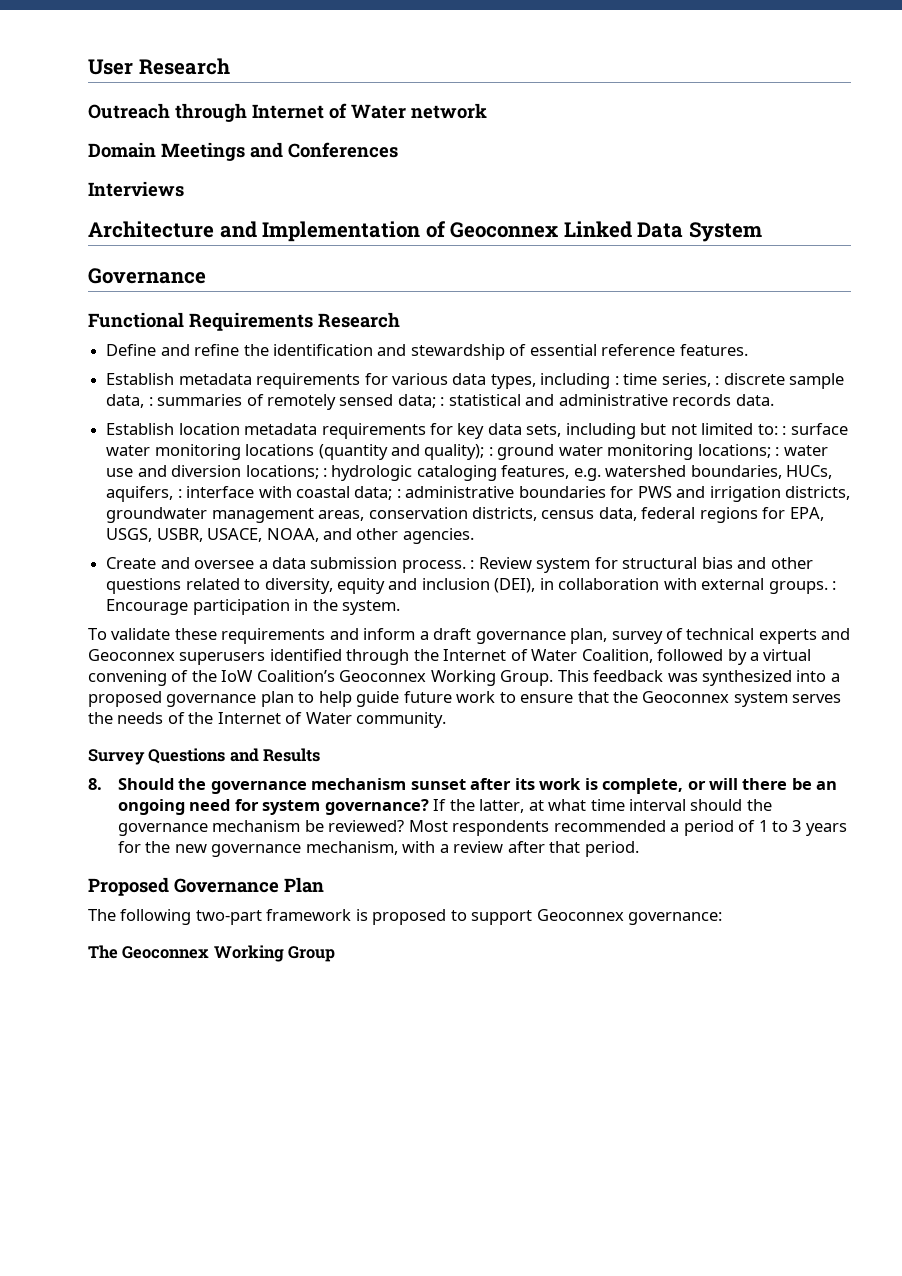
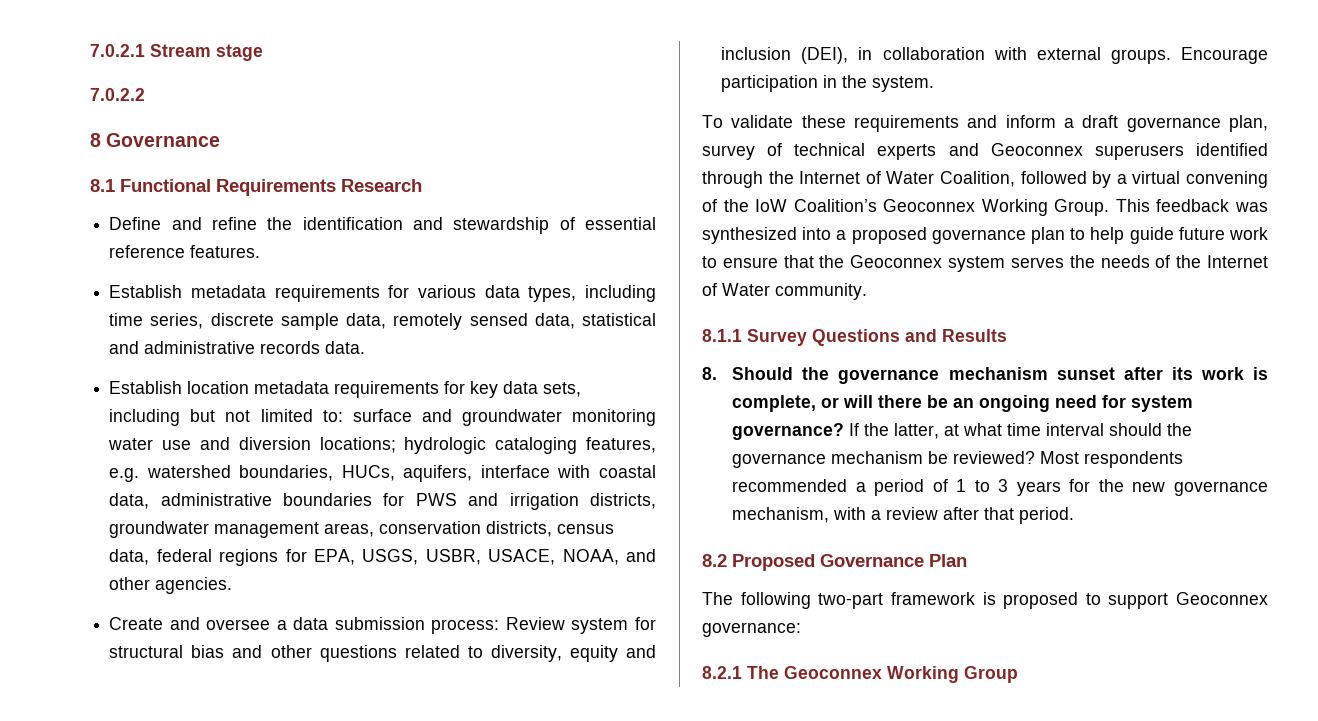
[88,58,230,75] [88,103,487,122] [88,142,398,161] [88,181,184,197] [88,221,762,242] User Research // Outreach through Internet of Water network // Domain Meetings and Conferences // Interviews // Architecture and Implementation of Geoconnex Linked Data System // -> [90,44,263,61] [90,88,145,101] [90,133,101,147] 7.0.2.1 Stream stage // 7.0.2.2 // 8
(206, 276) none -> [90,179,115,192] 8.1
[614,376,619,385] : -> (657, 293) none
[715,376,720,385] : -> (204, 321) none
[148,394,445,410] : summaries of remotely sensed data; : -> [393,313,575,330] remotely sensed data,
[782,423,848,435] [106,444,780,460] : surface water monitoring locations (quantity and quality); : ground water monitoring locations; : -> [352,409,656,426] surface and groundwater monitoring
[322,468,327,477] : -> (396, 445) none
[177,489,182,498] : -> (473, 473) none
[354,486,401,500] data; : -> [109,493,150,509] data,
[401,560,475,573] process. : -> [431,619,500,634] process:
[832,581,837,590] : -> (1171, 56) none
(447, 720) none -> [702,329,742,342] 8.1.1
(639, 849) none -> [702,554,727,567] 8.2
(723, 918) none -> [702,666,742,679] 8.2.1

